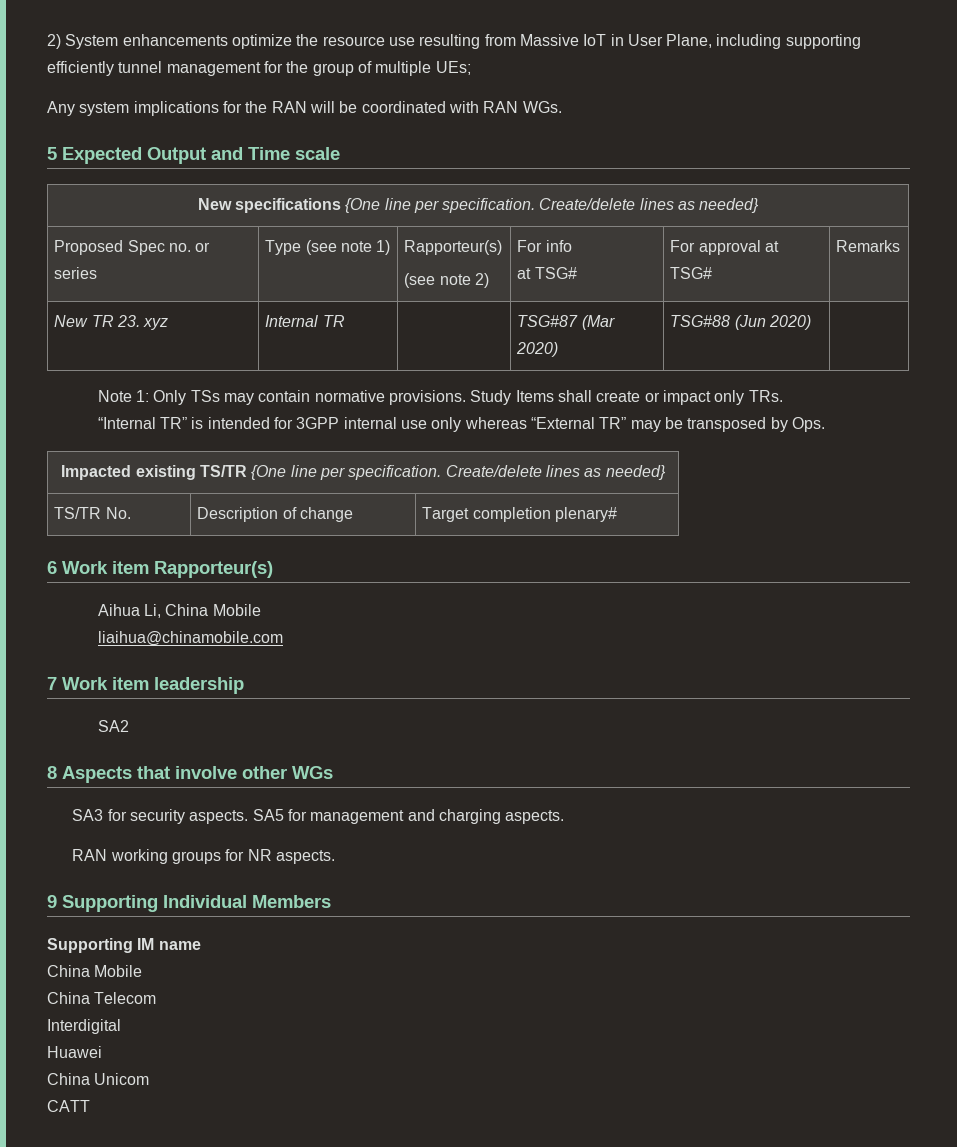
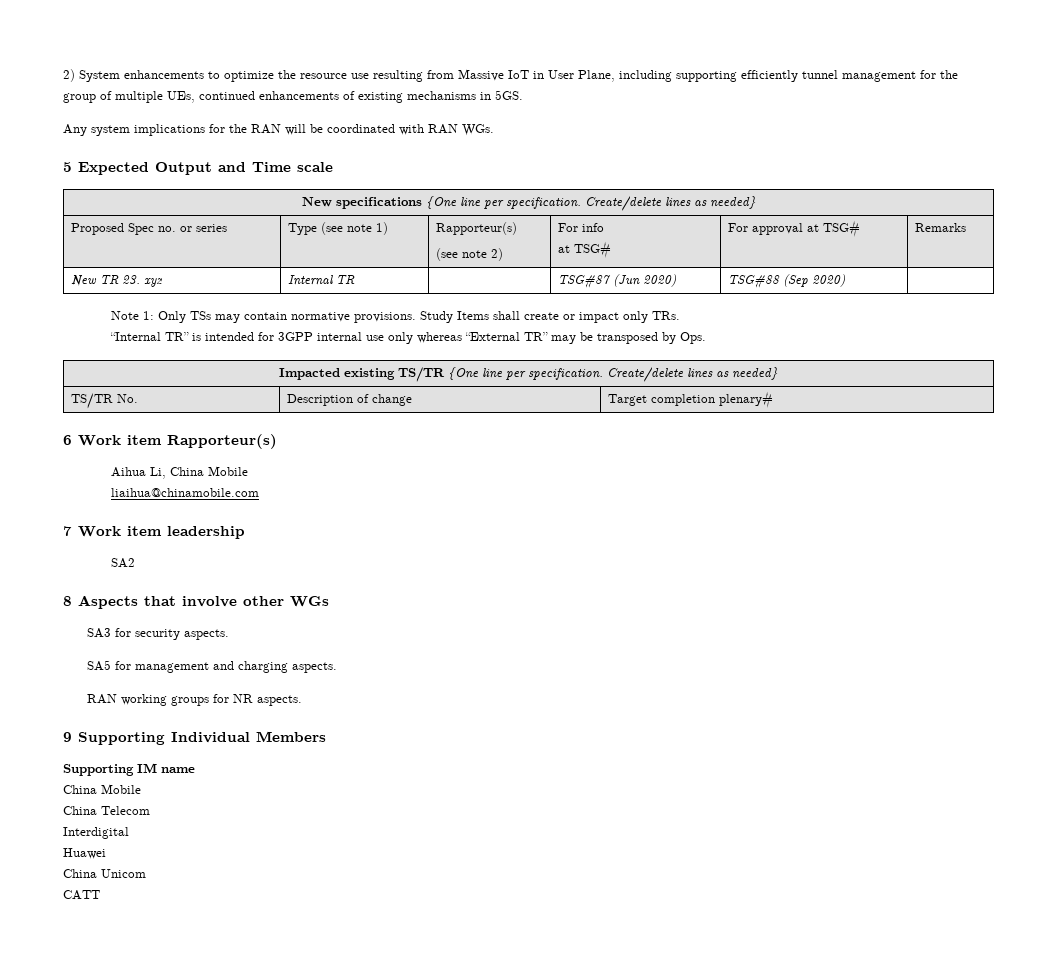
(228, 40) none -> [208,71,220,79] to
[435,61,471,75] UEs; -> [167,90,523,103] UEs, continued enhancements of existing mechanisms in 5GS.
[581,315,615,330] (Mar -> [613,274,641,287] (Jun
[734,315,766,330] (Jun -> [783,274,809,287] (Sep
(249, 817) none -> (230, 634) //

